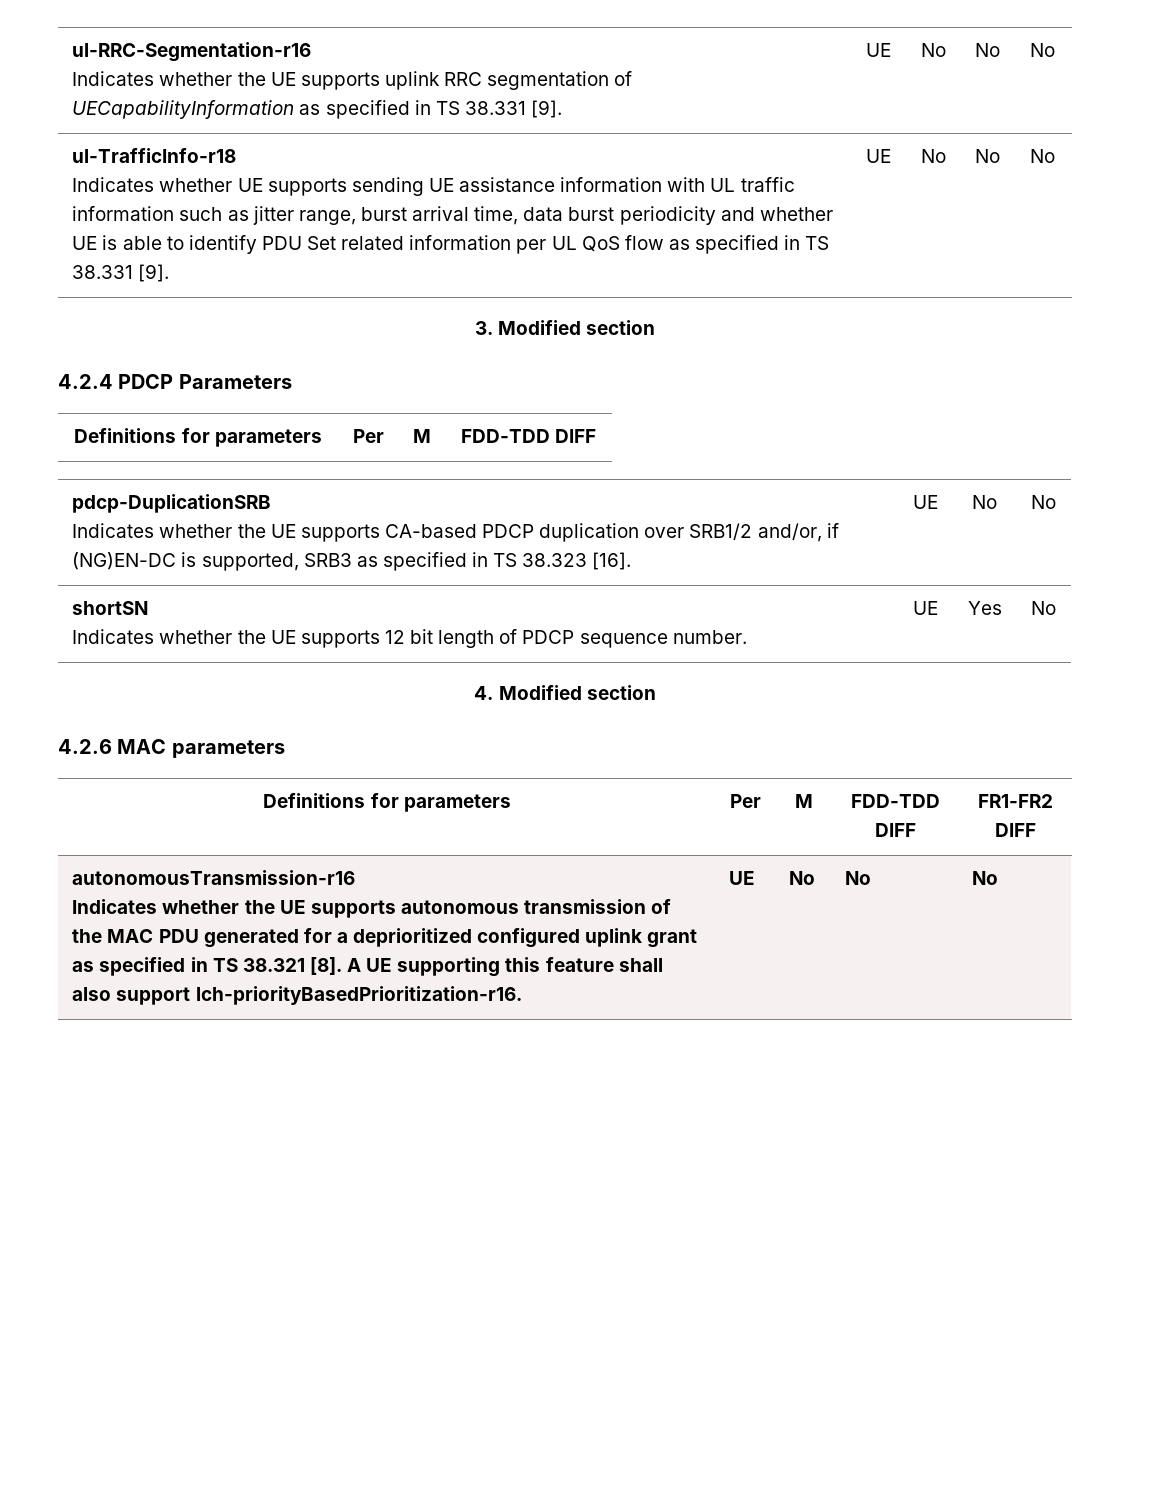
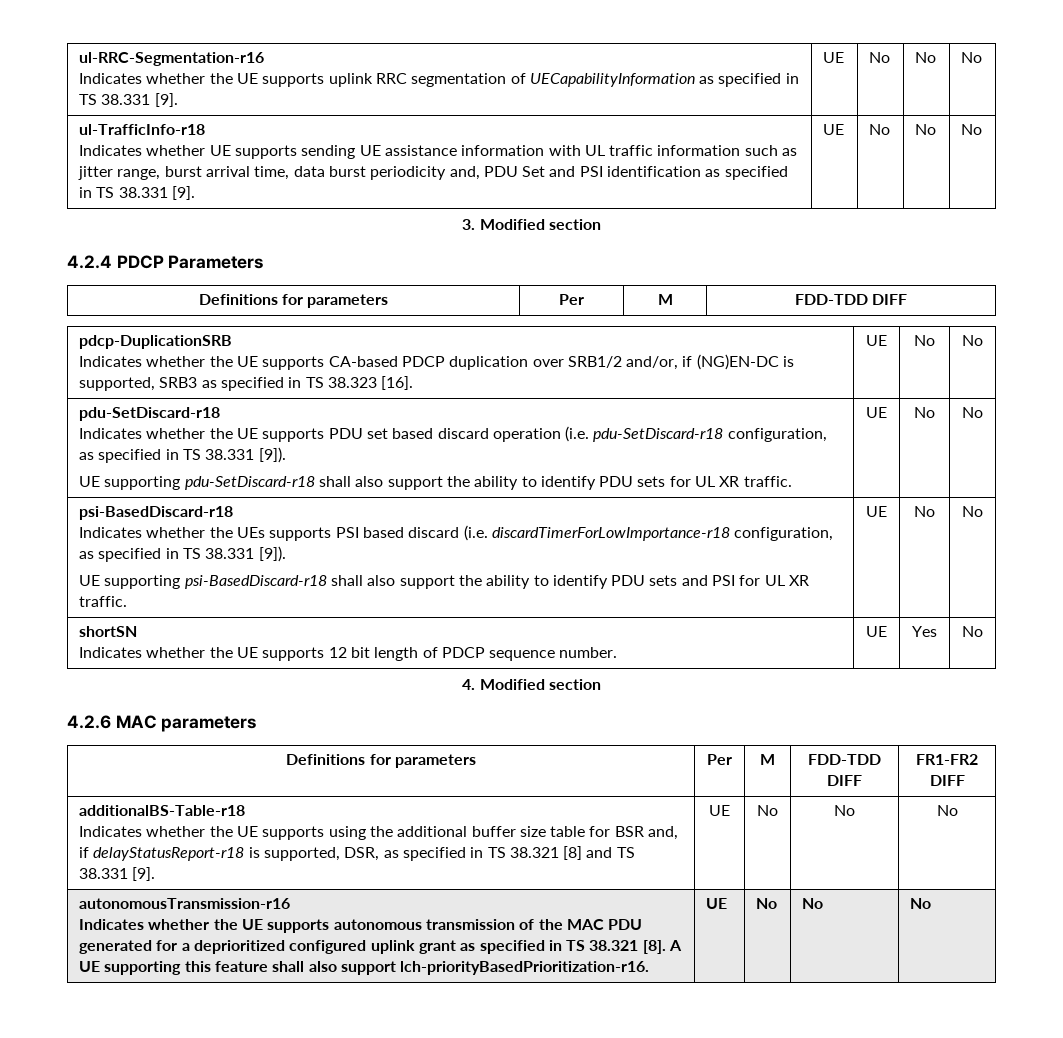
[720,207,833,221] [72,235,664,254] and whether UE is able to identify PDU Set related information per UL QoS flow -> [449,166,702,180] and, PDU Set and PSI identification
(1056, 502) none -> [78,407,220,421] [78,426,827,442] [78,447,286,463] [78,476,792,490] [866,407,887,418] [914,407,935,418] [962,407,983,418] [78,506,233,520] [78,525,834,541] [78,546,286,562] [78,575,810,589] [78,596,127,607] [866,506,887,517] [914,506,935,517] [962,506,983,517] // pdu-SetDiscard-r18 // Indicates whether the UE supports PDU set based discard operation (i.e. pdu-SetDiscard-r18 configuration, as specified in TS 38.331 [9]). // UE supporting pdu-SetDiscard-r18 shall also support the ability to identify PDU sets for UL XR traffic. | UE | No | No // psi-BasedDiscard-r18 // Indicates whether the UEs supports PSI based discard (i.e. discardTimerForLowImportance-r18 configuration, as specified in TS 38.331 [9]). // UE supporting psi-BasedDiscard-r18 shall also support the ability to identify PDU sets and PSI for UL XR traffic. | UE | No | No
(1036, 830) none -> [78,805,245,816] [78,826,679,840] [78,846,635,861] [78,867,156,881] [709,805,730,816] [757,805,778,816] [834,805,855,816] [936,805,958,816] // additionalBS-Table-r18 // Indicates whether the UE supports using the additional buffer size table for BSR and, if delayStatusReport-r18 is supported, DSR, as specified in TS 38.321 [8] and TS 38.331 [9]. | UE | No | No | No

